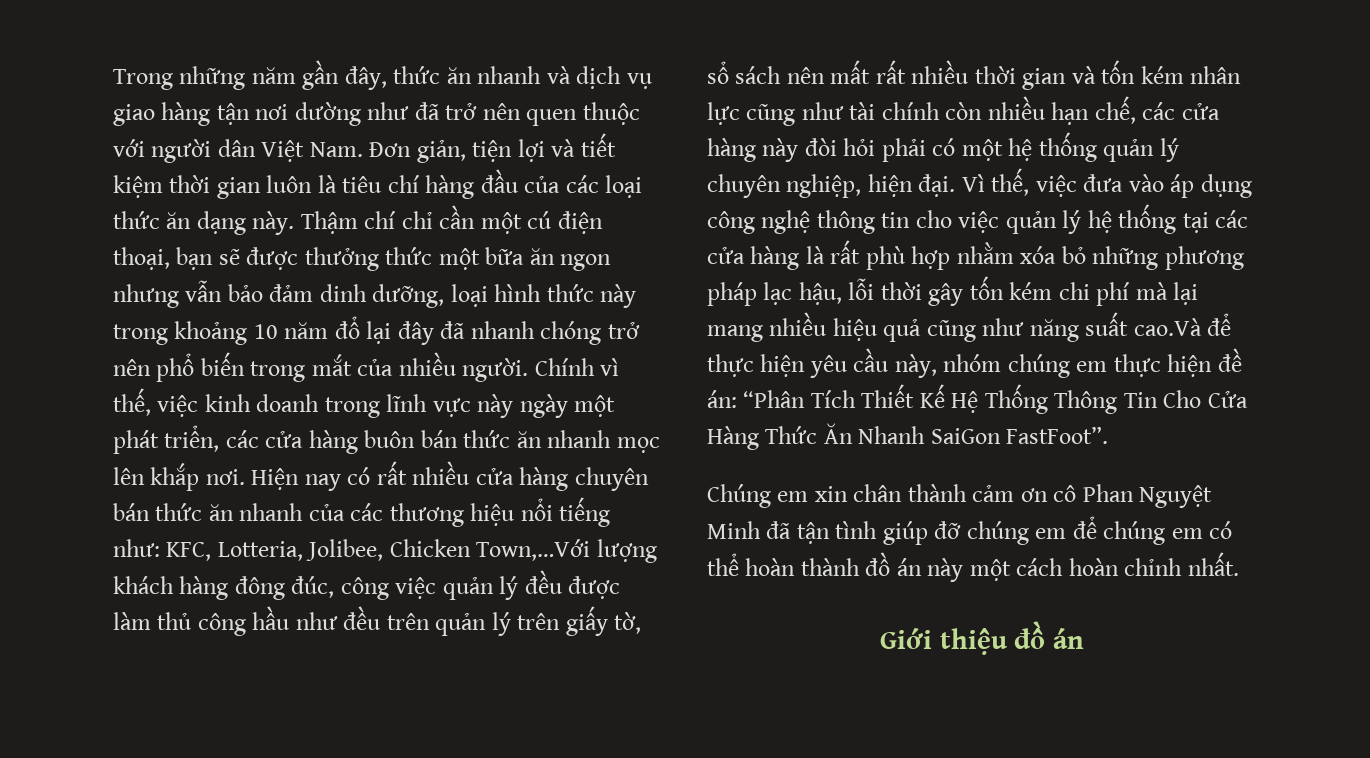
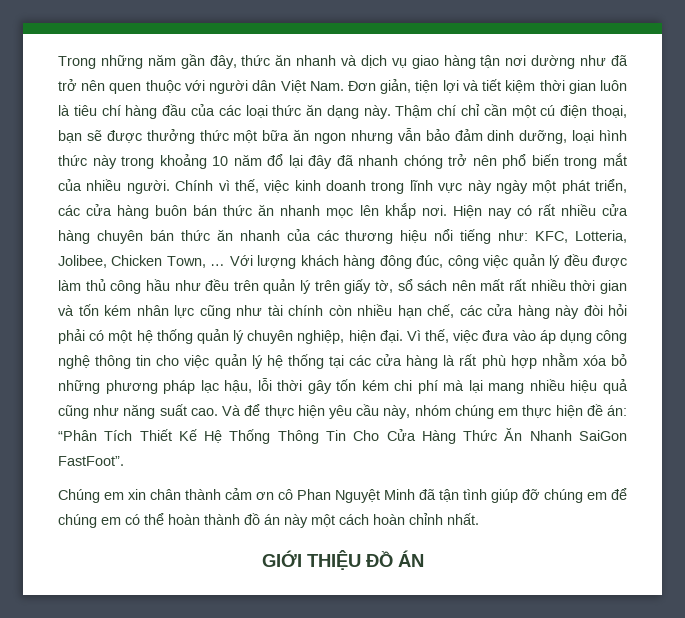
[476,539,591,561] Town,…Với -> [166,255,253,268] Town, … Với
[1133,318,1202,336] cao.Và -> [190,405,242,416] cao. Và
[880,621,1084,655] Giới thiệu đồ án -> [261,550,424,570] GIỚI THIỆU ĐỒ ÁN

